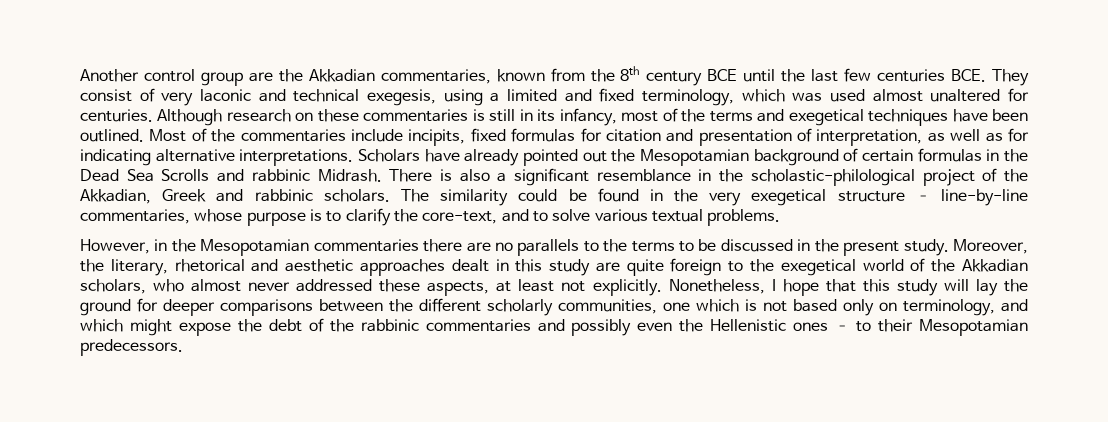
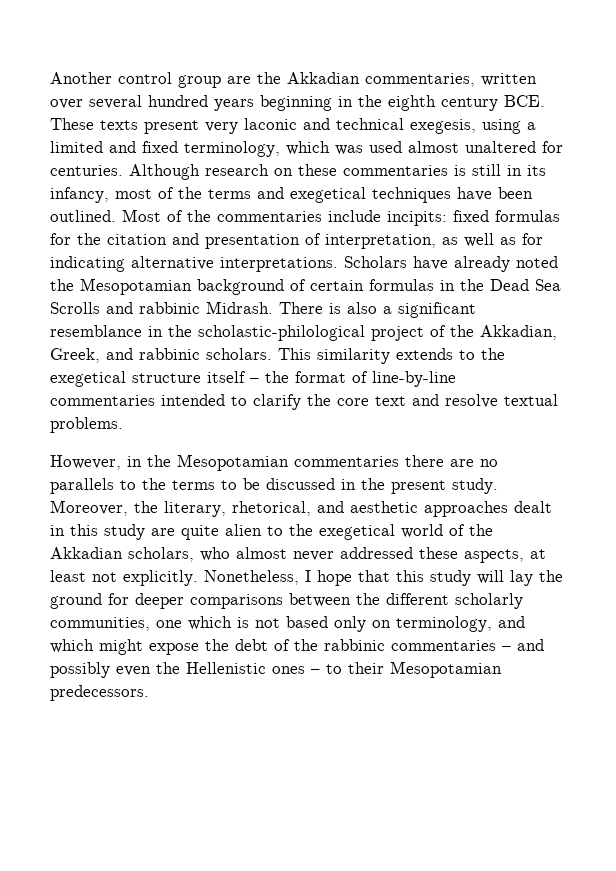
[496,66,1029,86] [80,88,155,102] known from the 8th century BCE until the last few centuries BCE. They consist of -> [481,73,537,86] [50,95,545,111] [50,118,199,134] written over several hundred years beginning in the eighth century BCE. These texts present
[408,129,466,146] incipits, -> [387,211,447,226] incipits:
(602, 135) none -> [77,233,101,245] the
[523,149,607,166] pointed out -> [516,256,558,268] noted
[162,189,207,202] Greek -> [50,348,100,363] Greek,
[400,188,1028,206] [80,208,648,226] The similarity could be found in the very exegetical structure – line-by-line commentaries, whose purpose is to clarify the core-text, and to solve various -> [278,348,505,364] [50,371,456,387] [50,394,498,410] This similarity extends to the exegetical structure itself – the format of line-by-line commentaries intended to clarify the core text and resolve
[174,259,245,272] rhetorical -> [232,501,311,516] rhetorical,
[670,258,722,276] foreign -> [225,524,262,536] alien
(531, 325) none -> [502,646,511,651] –

